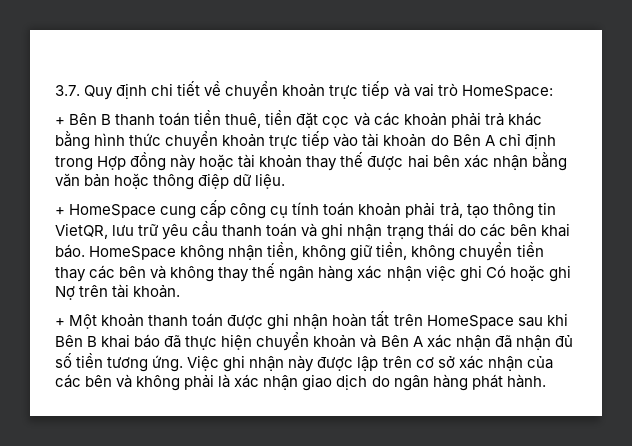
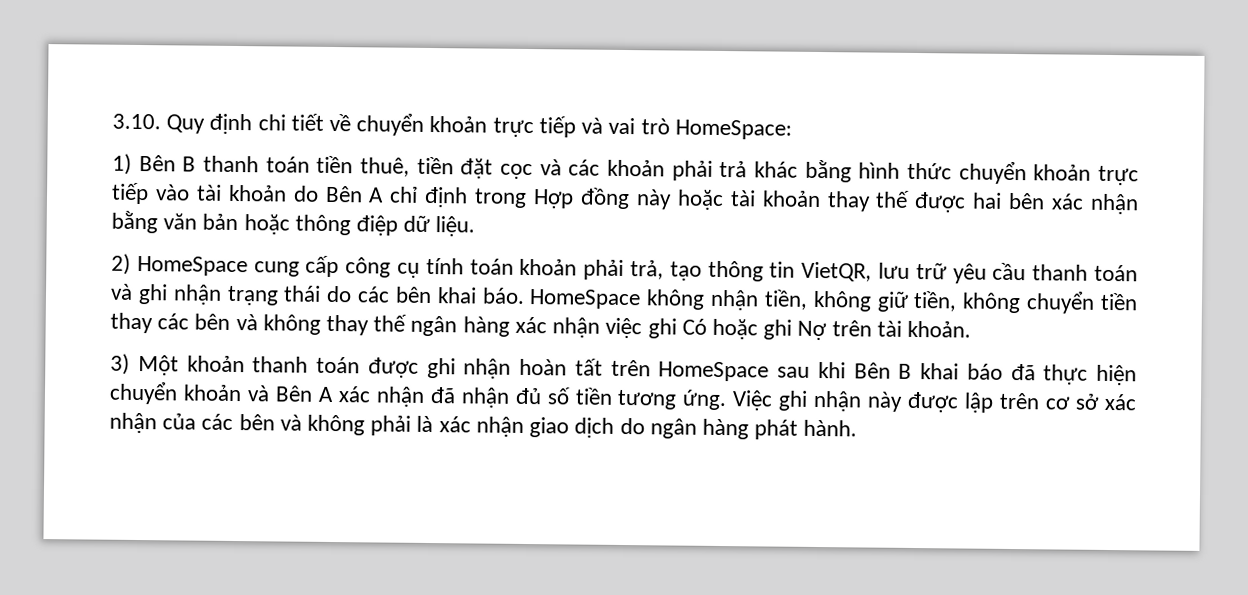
[55,85,80,96] 3.7. -> [112,113,161,130] 3.10.
[55,117,65,125] + -> [112,153,132,175] 1)
[55,207,65,215] + -> [111,253,131,275] 2)
[55,318,65,326] + -> [110,353,130,375] 3)

